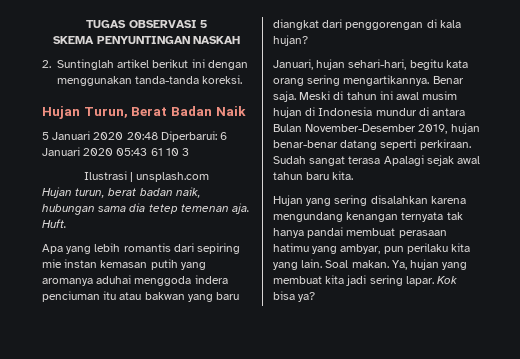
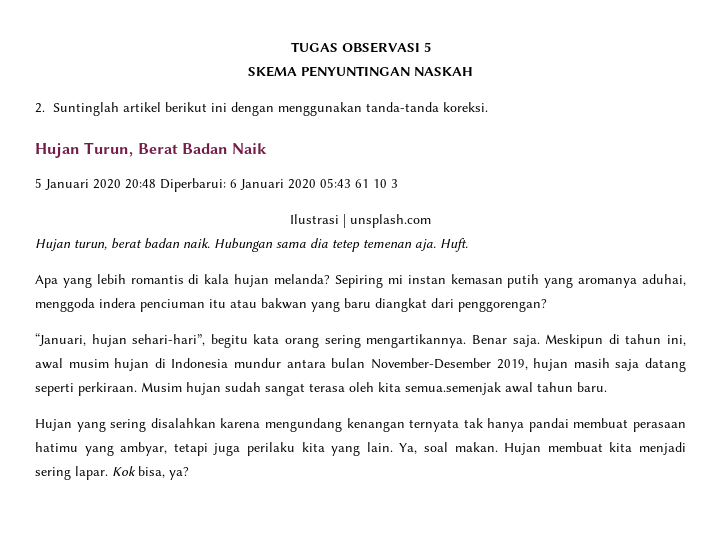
[175,187,201,198] [42,204,95,215] naik, hubungan -> [183,238,273,252] naik. Hubungan
[173,243,241,254] [42,259,62,268] dari sepiring mie -> [188,274,403,288] di kala hujan melanda? Sepiring mi
[96,275,132,284] aduhai -> [642,274,687,286] aduhai,
[345,19,461,30] [273,35,308,46] [273,59,407,70] penggorengan di kala hujan? // Januari, hujan sehari-hari, -> [458,299,547,312] [35,333,206,347] penggorengan? // “Januari, hujan sehari-hari”,
[299,91,331,100] Meski -> [545,334,604,348] Meskipun
[379,91,393,100] ini -> [667,335,687,346] ini,
[418,107,466,116] [273,124,302,132] di antara Bulan -> [286,358,366,368] antara bulan
[273,140,338,148] benar-benar -> [573,358,640,371] masih saja
[273,155,481,166] [273,171,354,180] Sudah sangat terasa Apalagi sejak awal tahun baru kita. -> [141,382,607,396] Musim hujan sudah sangat terasa oleh kita semua.semenjak awal tahun baru.
[383,246,404,254] pun -> [173,443,241,456] tetapi juga
[325,259,468,270] Soal makan. Ya, hujan yang -> [399,442,542,455] Ya, soal makan. Hujan
[346,275,367,286] jadi -> [639,442,687,455] menjadi
[273,291,295,300] bisa -> [138,466,165,478] bisa,

